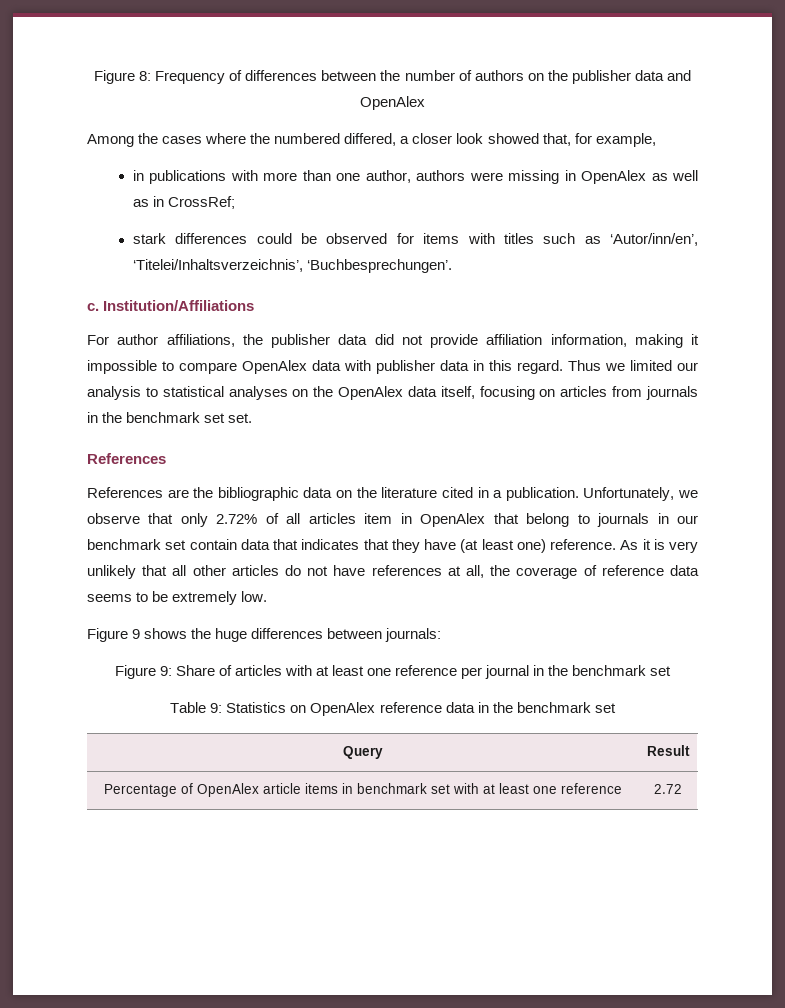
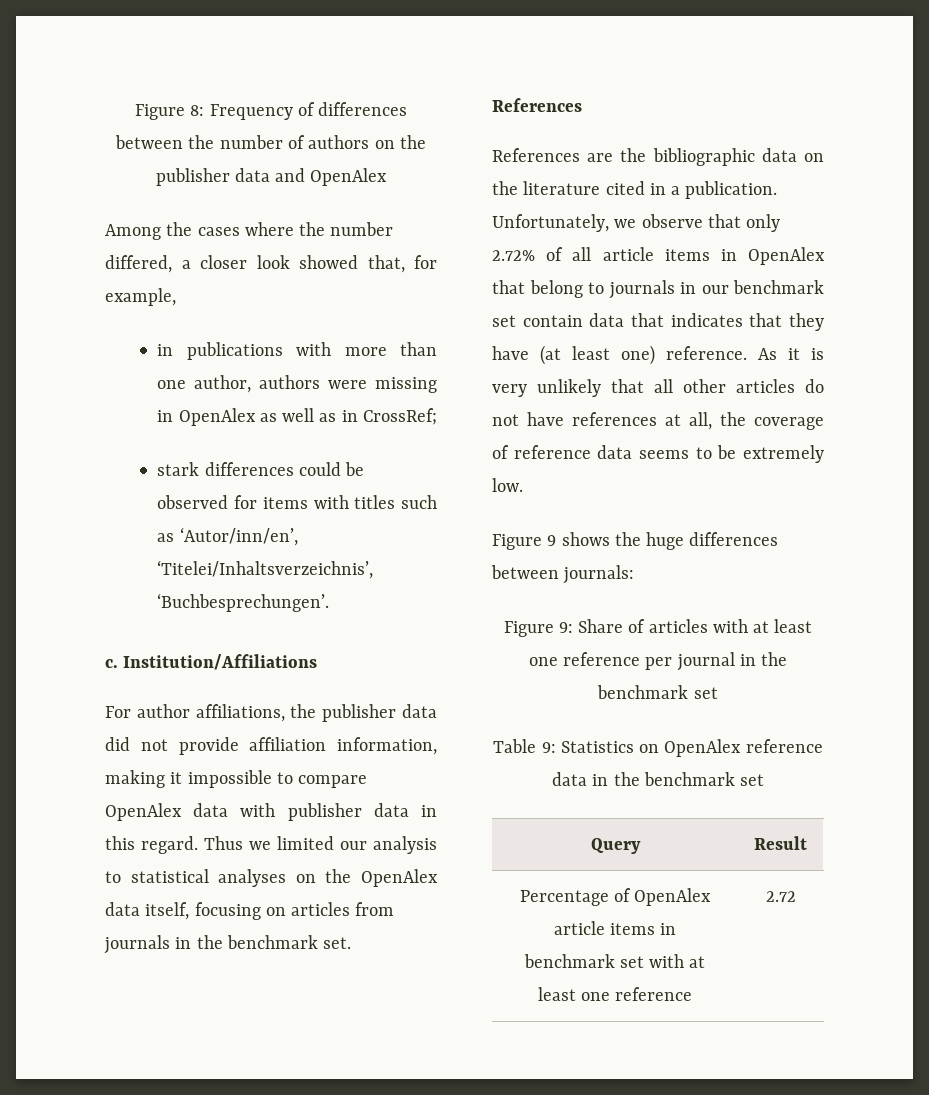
[274,133,341,144] numbered -> [330,222,394,236] number
[204,413,226,423] set -> (318, 942) none
[308,513,393,524] articles item -> [602,247,710,261] article items

